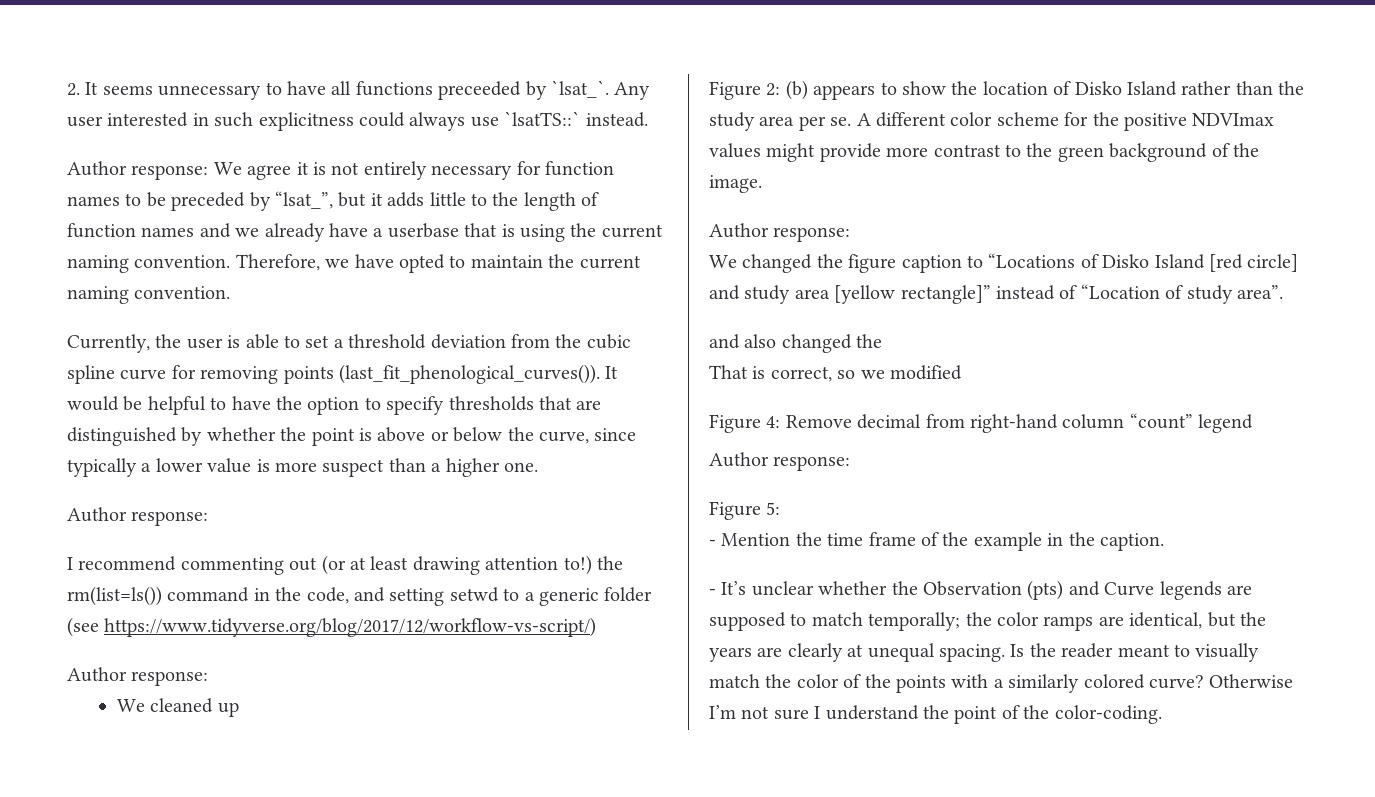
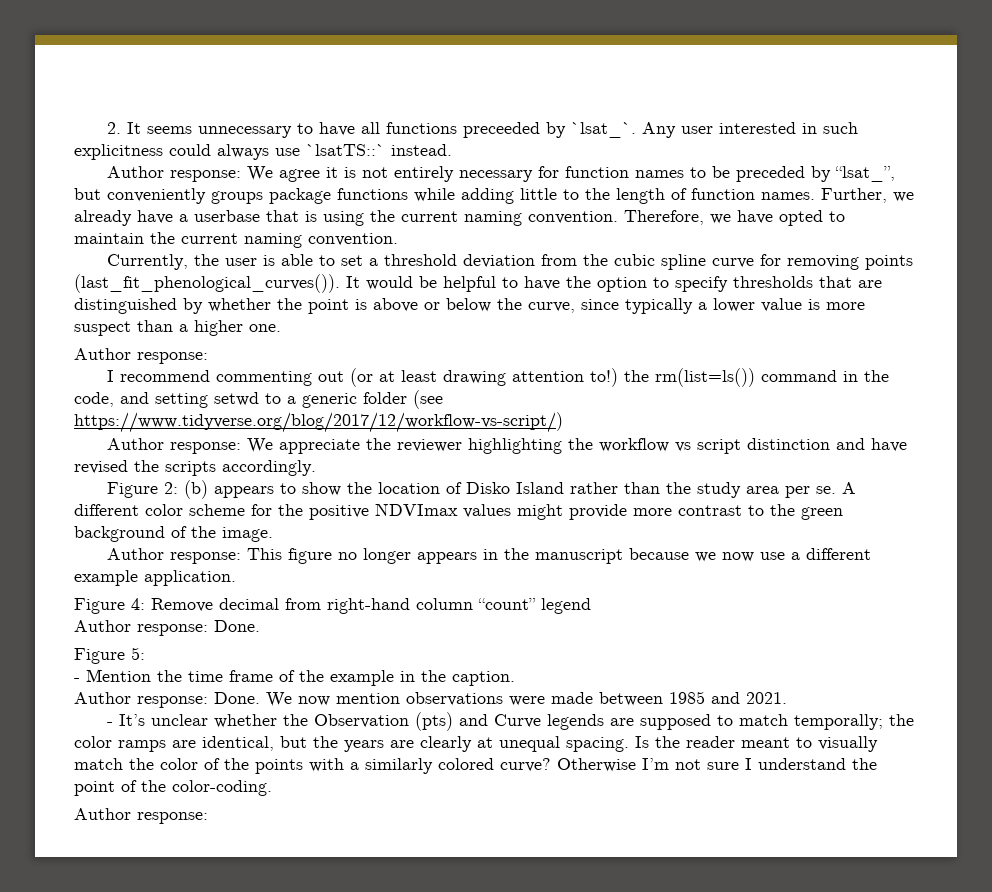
[370,192,425,207] it adds -> [107,188,514,204] conveniently groups package functions while adding
[141,223,231,238] names and -> [761,188,887,203] names. Further,
[116,698,239,717] // We cleaned up -> [246,438,907,454] [74,460,316,476] We appreciate the reviewer highlighting the workflow vs script distinction and have revised the scripts accordingly.
[709,253,1299,273] [709,284,1283,304] [709,334,883,353] [709,365,962,382] // We changed the figure caption to “Locations of Disko Island [red circle] and study area [yellow rectangle]” instead of “Location of study area”. // and also changed the // That is correct, so we modified -> [246,548,871,564] [74,570,236,586] This figure no longer appears in the manuscript because we now use a different example application.
(851, 463) none -> [214,620,260,632] Done.
(1164, 542) none -> [74,691,787,708] // Author response: Done. We now mention observations were made between 1985 and 2021.
(1162, 714) none -> [74,808,208,824] // Author response:

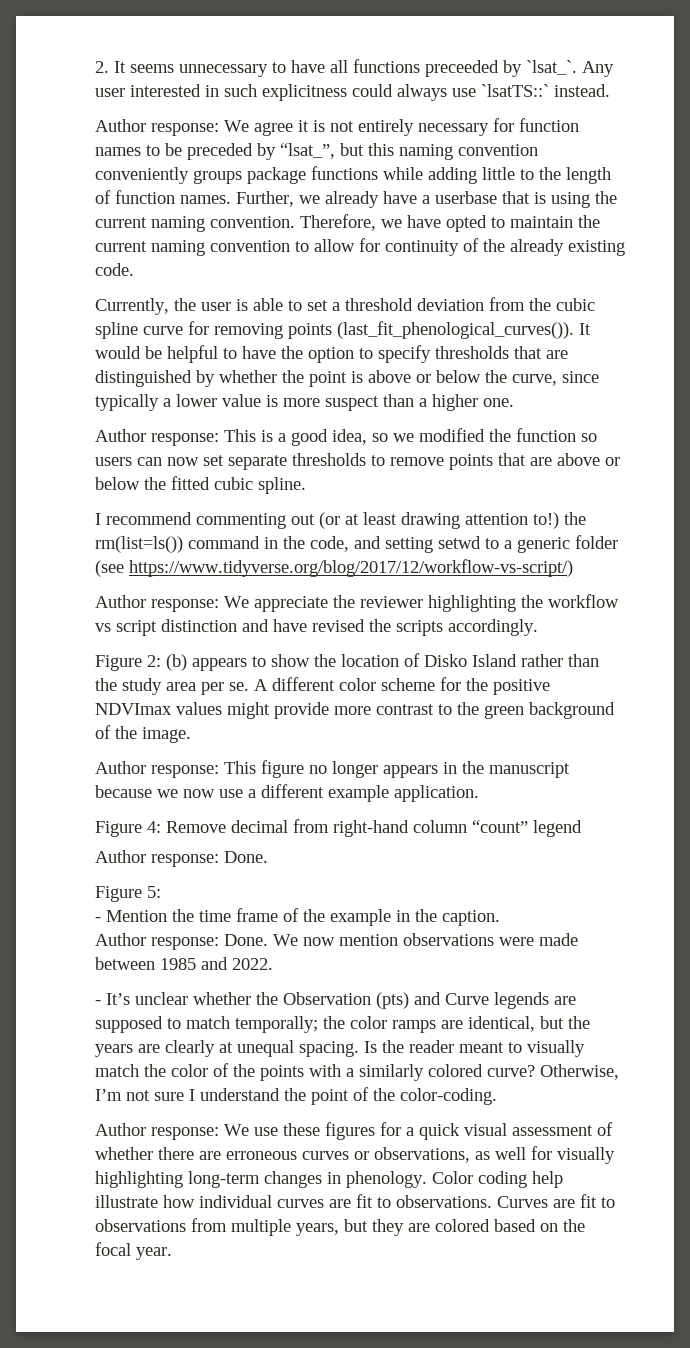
(101, 194) none -> [368,143,538,160] this naming convention
[308,233,398,246] convention. -> [210,238,625,256] [95,263,134,276] convention to allow for continuity of the already existing code.
(208, 358) none -> [224,428,597,446] [95,453,620,470] [95,476,306,494] This is a good idea, so we modified the function so users can now set separate thresholds to remove points that are above or below the fitted cubic spline.
[746,692,787,704] 2021. -> [232,958,273,970] 2022.
[557,758,636,772] Otherwise -> [540,1064,619,1080] Otherwise,
(208, 818) none -> [224,1122,613,1140] [95,1146,615,1164] [95,1171,563,1188] [95,1194,615,1208] [95,1218,585,1236] [95,1242,172,1260] We use these figures for a quick visual assessment of whether there are erroneous curves or observations, as well for visually highlighting long-term changes in phenology. Color coding help illustrate how individual curves are fit to observations. Curves are fit to observations from multiple years, but they are colored based on the focal year.

